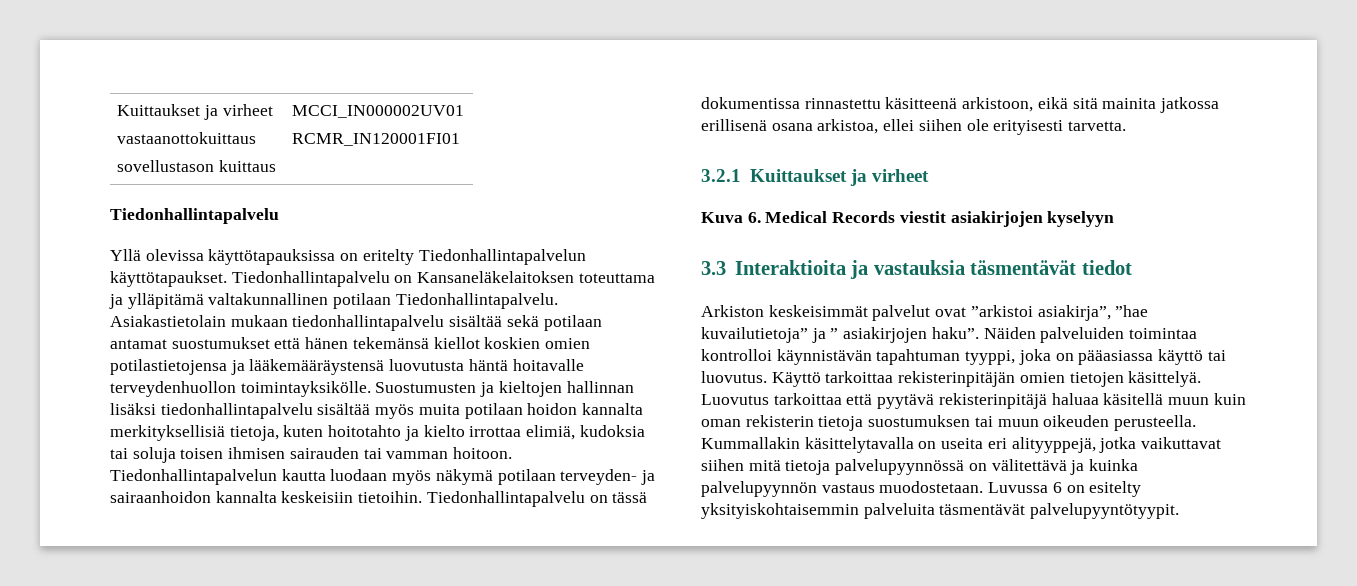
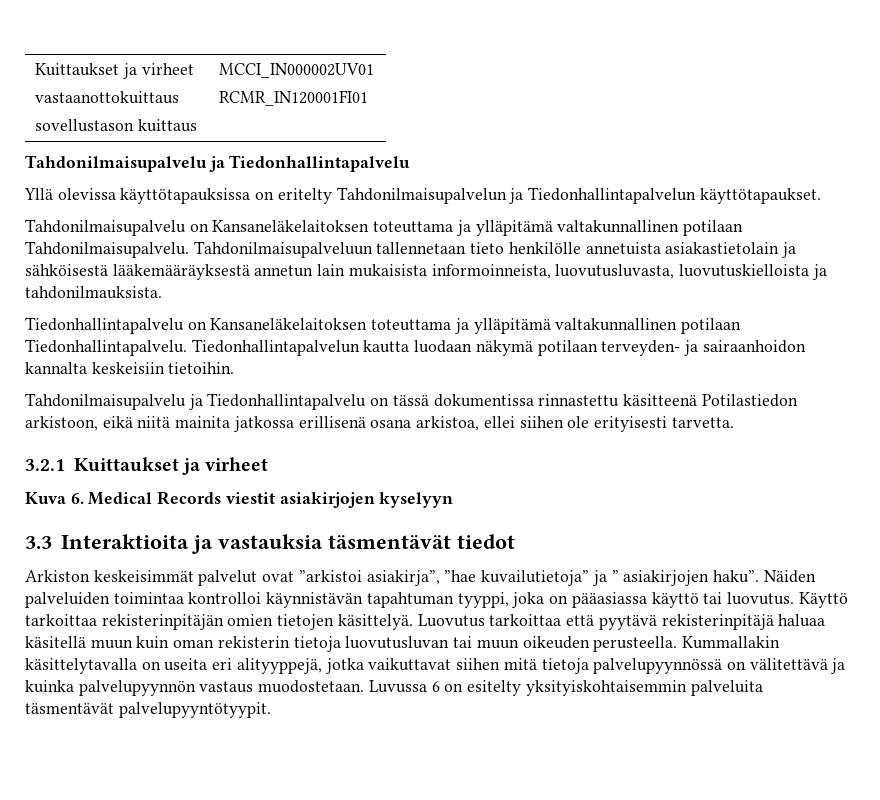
(461, 139) none -> [25,155,225,172] Tahdonilmaisupalvelu ja
(414, 257) none -> [336,187,524,204] Tahdonilmaisupalvelun ja
(227, 279) none -> [25,219,744,236] [25,241,797,258] [25,264,827,280] [25,286,162,299] // Tahdonilmaisupalvelu on Kansaneläkelaitoksen toteuttama ja ylläpitämä valtakunnallinen potilaan Tahdonilmaisupalvelu. Tahdonilmaisupalveluun tallennetaan tieto henkilölle annetuista asiakastietolain ja sähköisestä lääkemääräyksestä annetun lain mukaisista informoinneista, luovutusluvasta, luovutuskielloista ja tahdonilmauksista. //
[110,315,602,331] [110,337,591,349] [110,359,584,375] [110,381,634,397] [110,403,644,419] [110,425,645,441] [110,447,513,463] Asiakastietolain mukaan tiedonhallintapalvelu sisältää sekä potilaan antamat suostumukset että hänen tekemänsä kiellot koskien omien potilastietojensa ja lääkemääräystensä luovutusta häntä hoitavalle terveydenhuollon toimintayksikölle. Suostumusten ja kieltojen hallinnan lisäksi tiedonhallintapalvelu sisältää myös muita potilaan hoidon kannalta merkityksellisiä tietoja, kuten hoitotahto ja kielto irrottaa elimiä, kudoksia tai soluja toisen ihmisen sairauden tai vamman hoitoon. -> (187, 347) none
[392,470,432,485] myös -> (473, 346) none
(423, 497) none -> [25,393,203,410] // Tahdonilmaisupalvelu ja
(958, 103) none -> [701,394,798,407] Potilastiedon
[1072,98,1098,109] sitä -> [137,416,171,428] niitä
[868,415,971,427] suostumuksen -> [345,636,450,649] luovutusluvan

